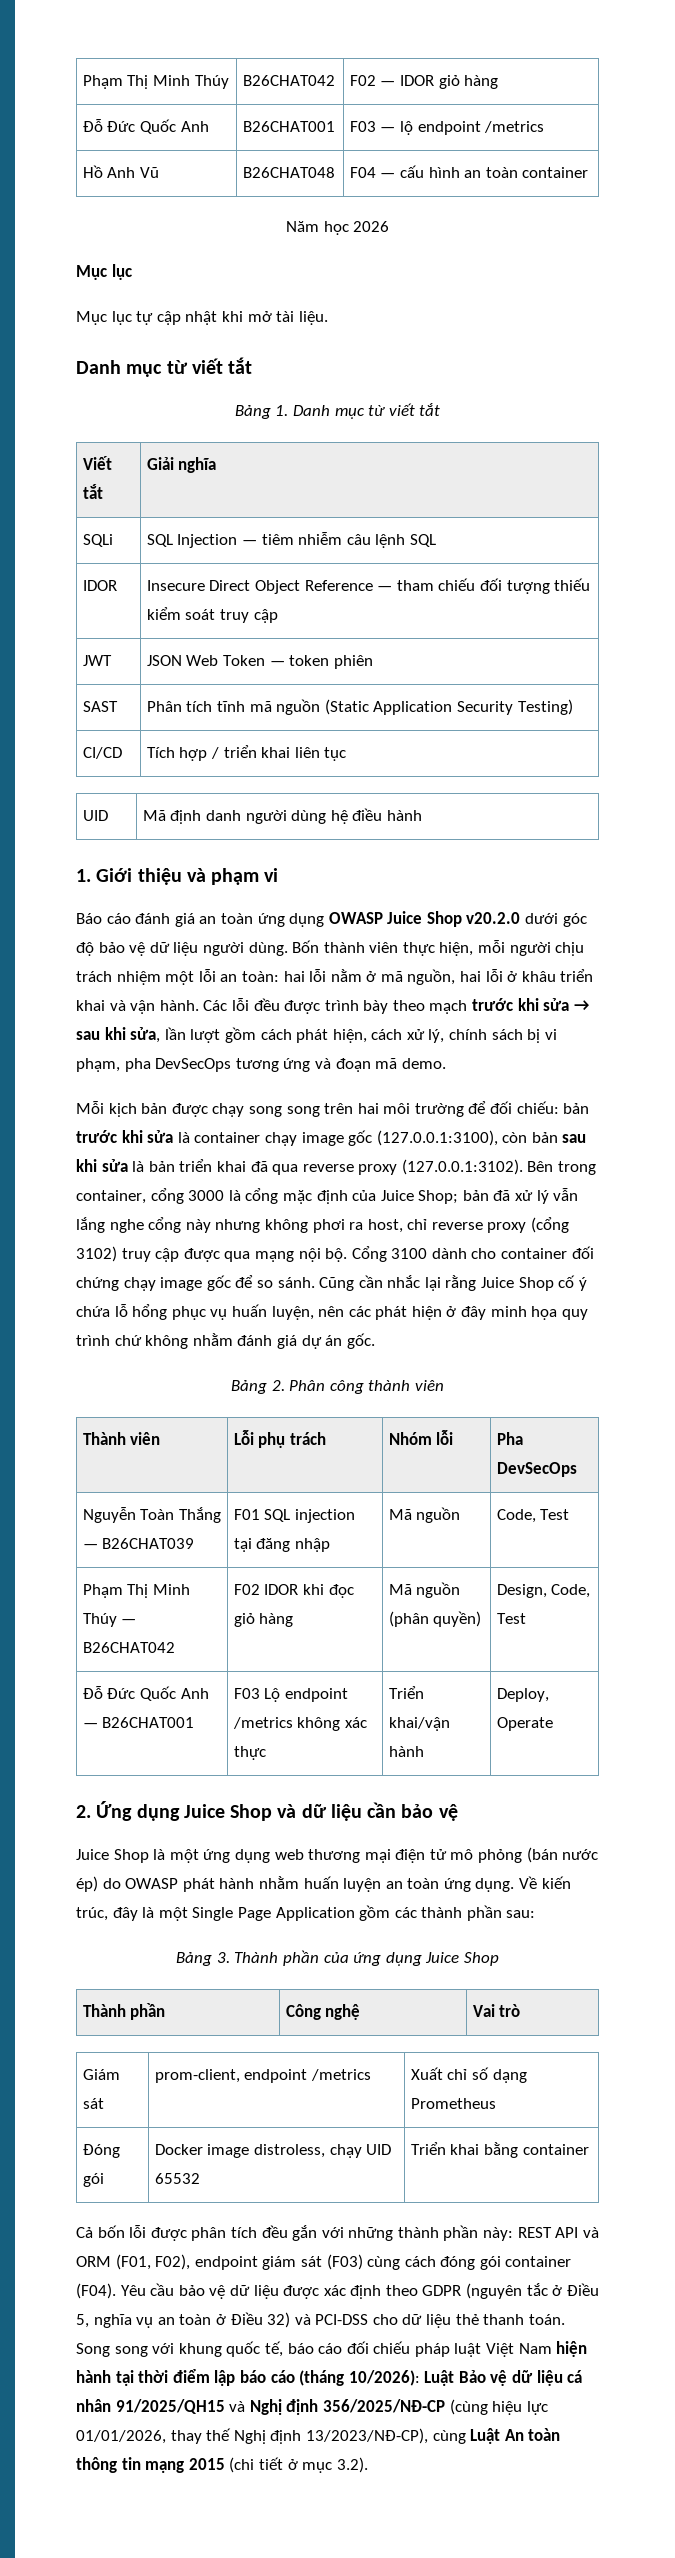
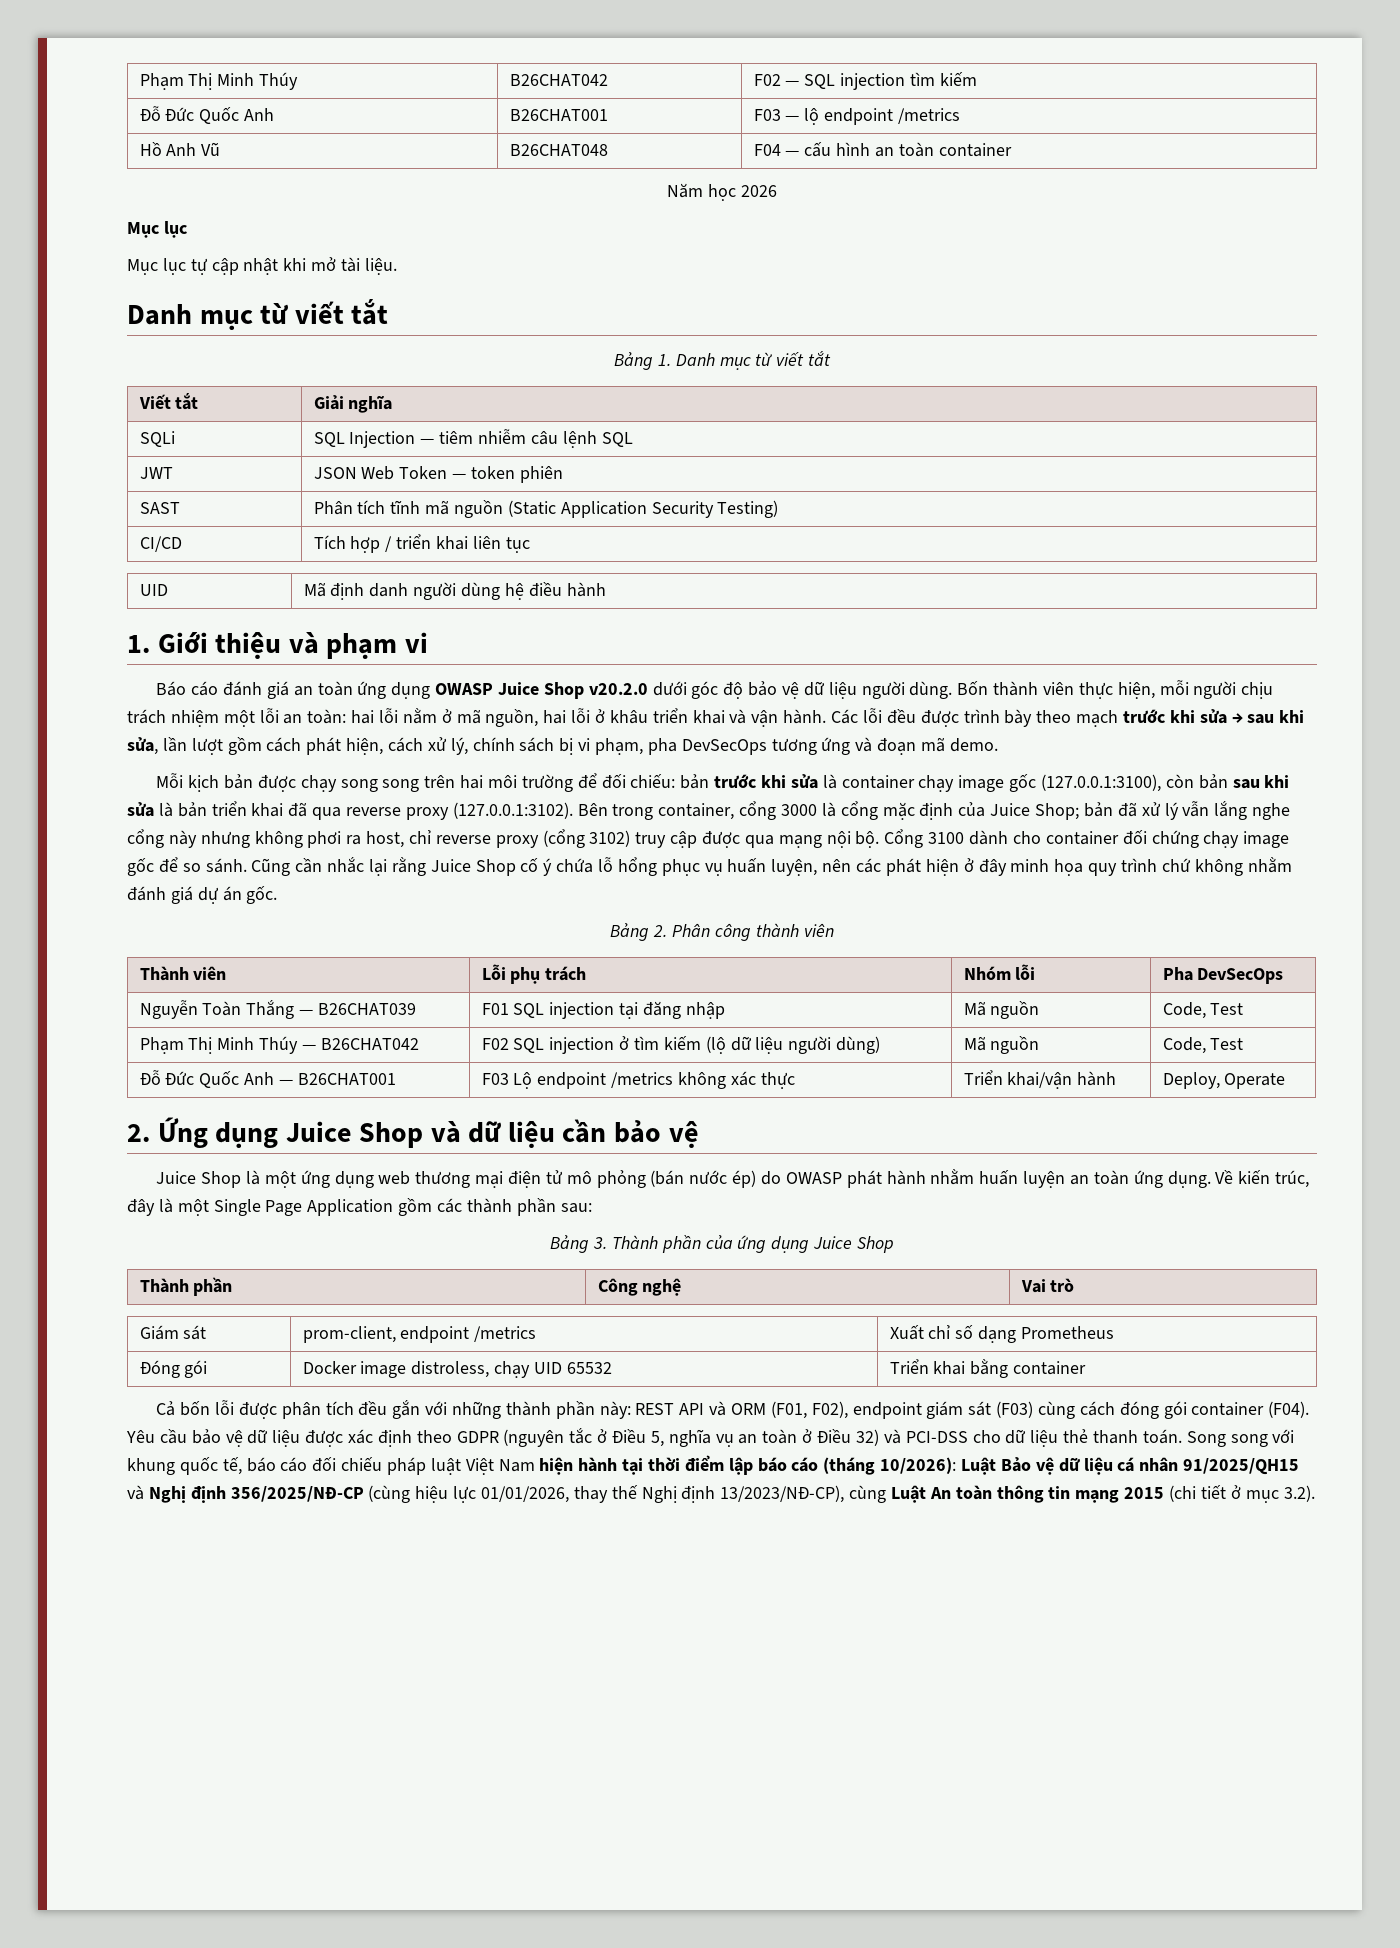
[400,75,499,89] IDOR giỏ hàng -> [804,72,977,90] SQL injection tìm kiếm
[82,580,117,591] [146,578,591,594] [146,607,278,623] // IDOR | Insecure Direct Object Reference — tham chiếu đối tượng thiếu kiểm soát truy cập -> (633, 439) none
[264,1584,354,1598] [233,1613,294,1627] [388,1582,461,1598] [388,1611,482,1627] [496,1584,547,1598] IDOR khi đọc giỏ hàng | Mã nguồn (phân quyền) | Design, -> [513,1036,881,1054] [963,1036,1040,1054] SQL injection ở tìm kiếm (lộ dữ liệu người dùng) | Mã nguồn |

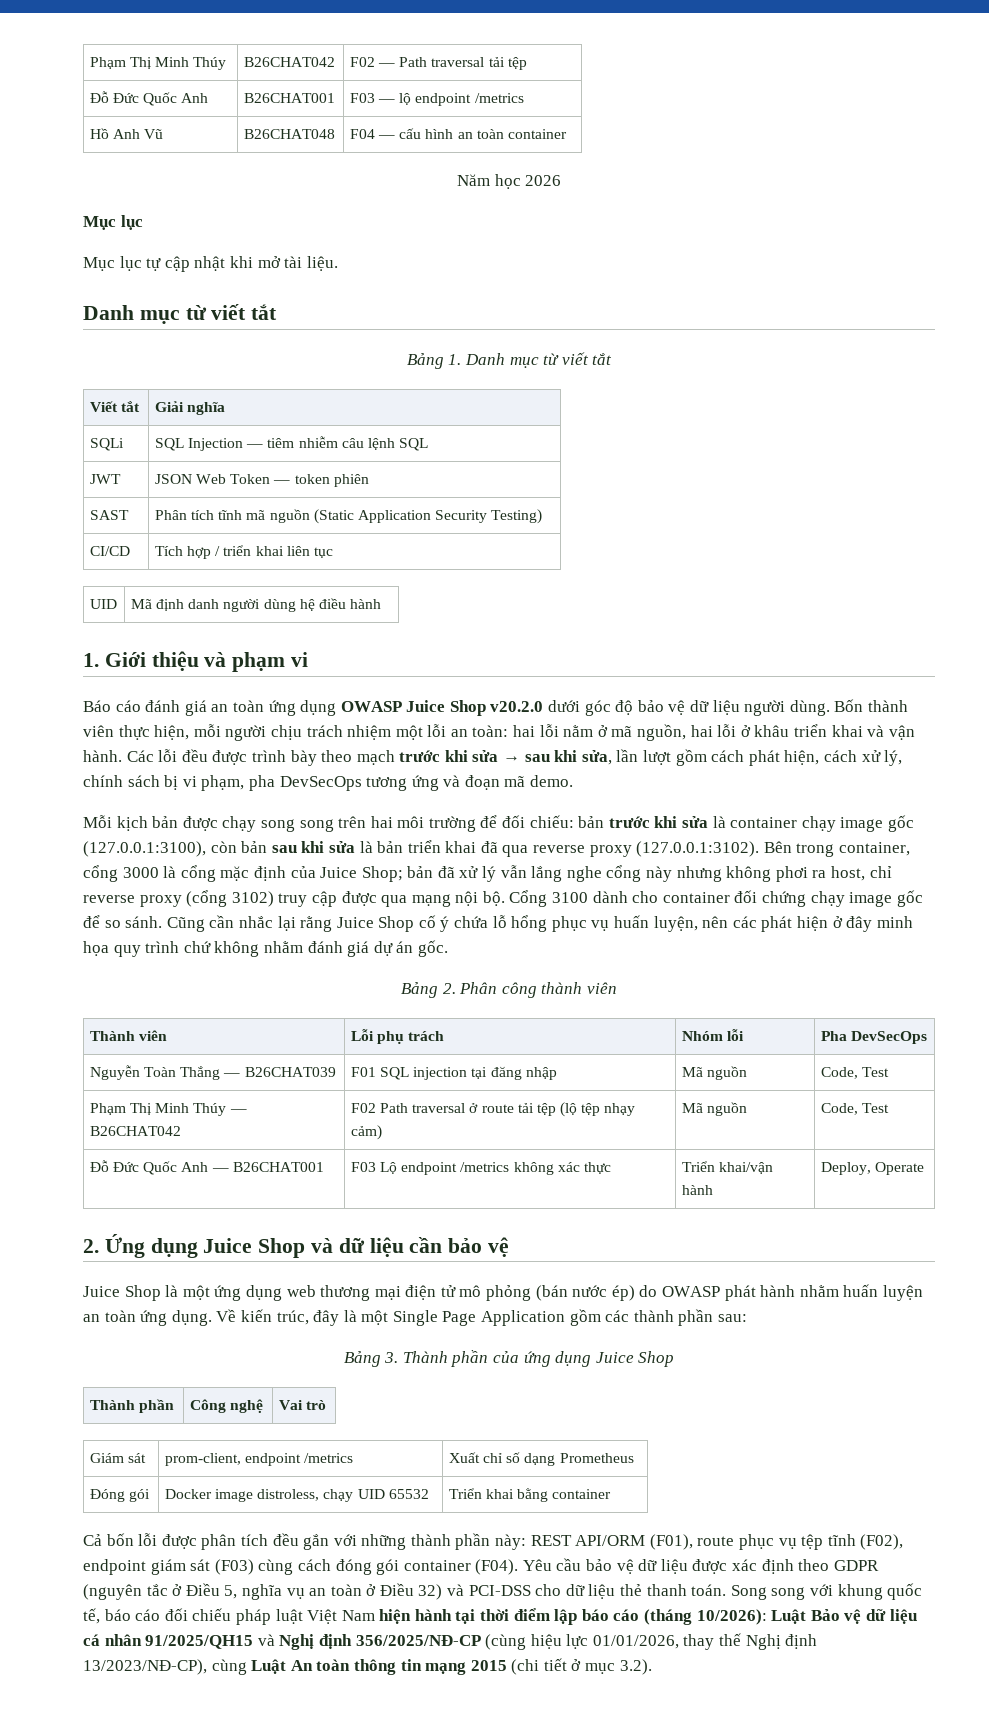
[804,72,977,90] SQL injection tìm kiếm -> [399,57,527,70] Path traversal tải tệp
[513,1036,881,1054] SQL injection ở tìm kiếm (lộ dữ liệu người dùng) -> [380,1102,636,1117] [350,1125,382,1140] Path traversal ở route tải tệp (lộ tệp nhạy cảm)
[679,1401,848,1419] API và ORM (F01, F02), -> [575,1534,904,1550] API/ORM (F01), route phục vụ tệp tĩnh (F02),

